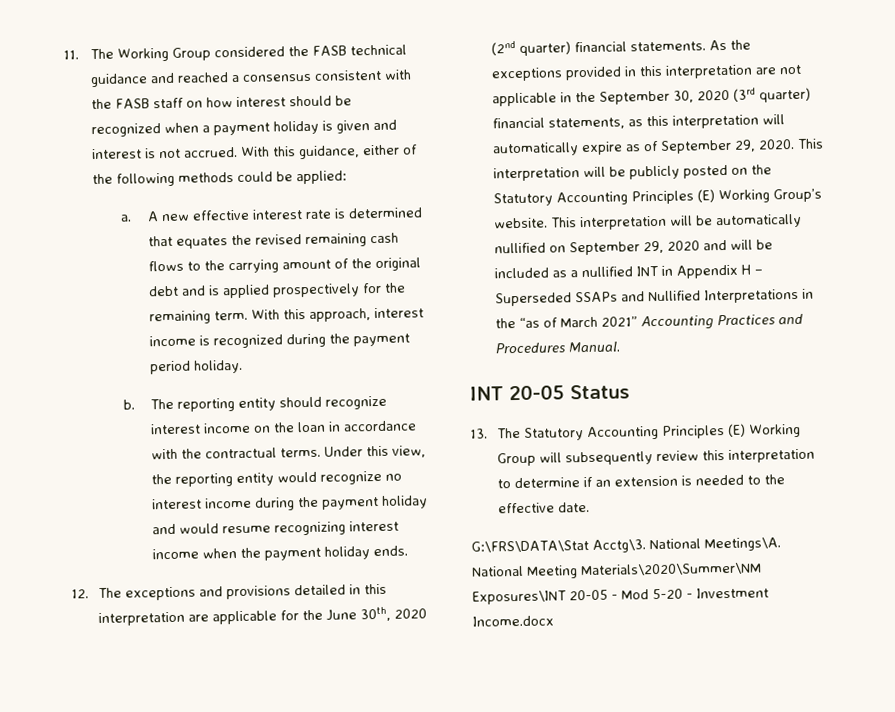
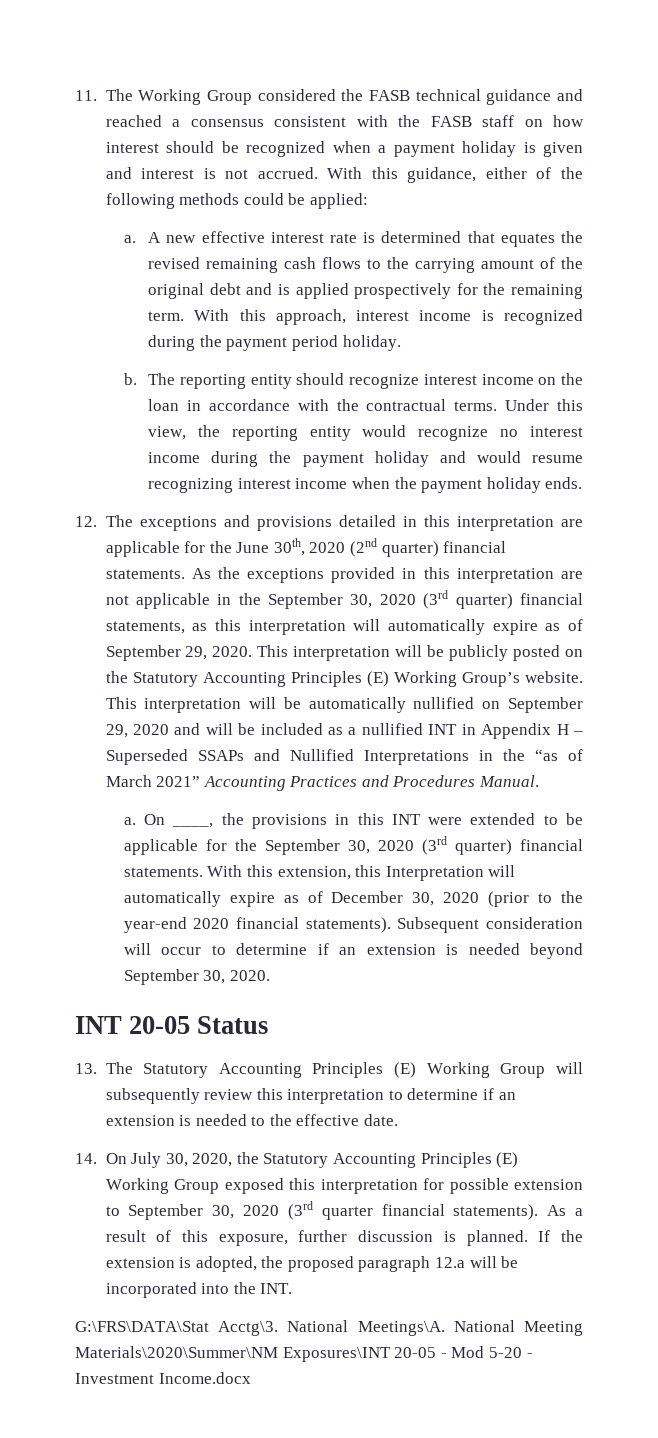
(621, 347) none -> [123,813,584,829] [123,836,583,855] [123,865,516,881] [123,891,583,907] [123,917,583,933] [123,943,583,959] [123,969,270,985] // a. On ____, the provisions in this INT were extended to be applicable for the September 30, 2020 (3rd quarter) financial statements. With this extension, this Interpretation will automatically expire as of December 30, 2020 (prior to the year-end 2020 financial statements). Subsequent consideration will occur to determine if an extension is needed beyond September 30, 2020.
(591, 507) none -> [75,1152,519,1168] [105,1178,583,1194] [105,1201,583,1220] [105,1230,583,1246] [105,1256,519,1272] [105,1282,293,1298] // 14. On July 30, 2020, the Statutory Accounting Principles (E) Working Group exposed this interpretation for possible extension to September 30, 2020 (3rd quarter financial statements). As a result of this exposure, further discussion is planned. If the extension is adopted, the proposed paragraph 12.a will be incorporated into the INT.

